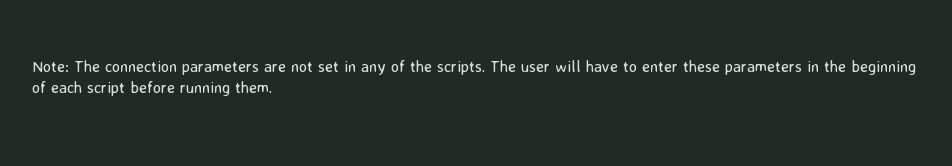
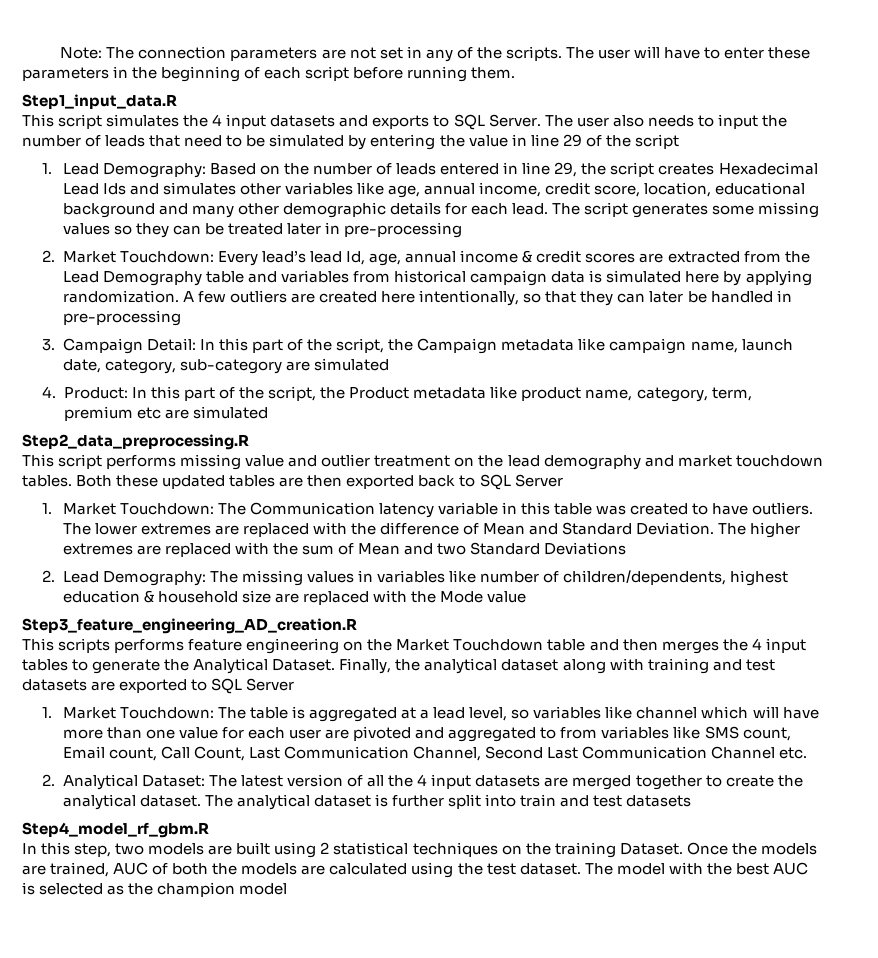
(272, 87) none -> [22,94,177,109] [22,114,787,130] [22,134,679,150] [42,162,818,178] [62,182,806,198] [62,202,820,218] [62,222,463,238] [42,250,810,266] [62,270,812,286] [62,290,792,306] [62,310,181,326] [42,338,793,354] [62,358,390,374] [42,386,752,402] [63,406,269,421] [22,434,249,450] [22,454,823,470] [22,474,563,490] [42,502,814,518] [62,522,801,538] [62,542,627,557] [42,570,789,586] [62,590,527,605] [22,618,357,634] [22,638,806,654] [22,658,775,674] [22,678,295,694] [42,706,819,722] [62,726,791,742] [62,746,808,761] [42,774,803,790] [62,794,692,810] [22,822,209,838] [22,842,817,858] [22,862,808,878] [22,882,288,897] // Step1_input_data.R // This script simulates the 4 input datasets and exports to SQL Server. The user also needs to input the number of leads that need to be simulated by entering the value in line 29 of the script // 1. Lead Demography: Based on the number of leads entered in line 29, the script creates Hexadecimal Lead Ids and simulates other variables like age, annual income, credit score, location, educational background and many other demographic details for each lead. The script generates some missing values so they can be treated later in pre-processing // 2. Market Touchdown: Every lead’s lead Id, age, annual income & credit scores are extracted from the Lead Demography table and variables from historical campaign data is simulated here by applying randomization. A few outliers are created here intentionally, so that they can later be handled in pre-processing // 3. Campaign Detail: In this part of the script, the Campaign metadata like campaign name, launch date, category, sub-category are simulated // 4. Product: In this part of the script, the Product metadata like product name, category, term, premium etc are simulated // Step2_data_preprocessing.R // This script performs missing value and outlier treatment on the lead demography and market touchdown tables. Both these updated tables are then exported back to SQL Server // 1. Market Touchdown: The Communication latency variable in this table was created to have outliers. The lower extremes are replaced with the difference of Mean and Standard Deviation. The higher extremes are replaced with the sum of Mean and two Standard Deviations // 2. Lead Demography: The missing values in variables like number of children/dependents, highest education & household size are replaced with the Mode value // Step3_feature_engineering_AD_creation.R // This scripts performs feature engineering on the Market Touchdown table and then merges the 4 input tables to generate the Analytical Dataset. Finally, the analytical dataset along with training and test datasets are exported to SQL Server // 1. Market Touchdown: The table is aggregated at a lead level, so variables like channel which will have more than one value for each user are pivoted and aggregated to from variables like SMS count, Email count, Call Count, Last Communication Channel, Second Last Communication Channel etc. // 2. Analytical Dataset: The latest version of all the 4 input datasets are merged together to create the analytical dataset. The analytical dataset is further split into train and test datasets // Step4_model_rf_gbm.R // In this step, two models are built using 2 statistical techniques on the training Dataset. Once the models are trained, AUC of both the models are calculated using the test dataset. The model with the best AUC is selected as the champion model

